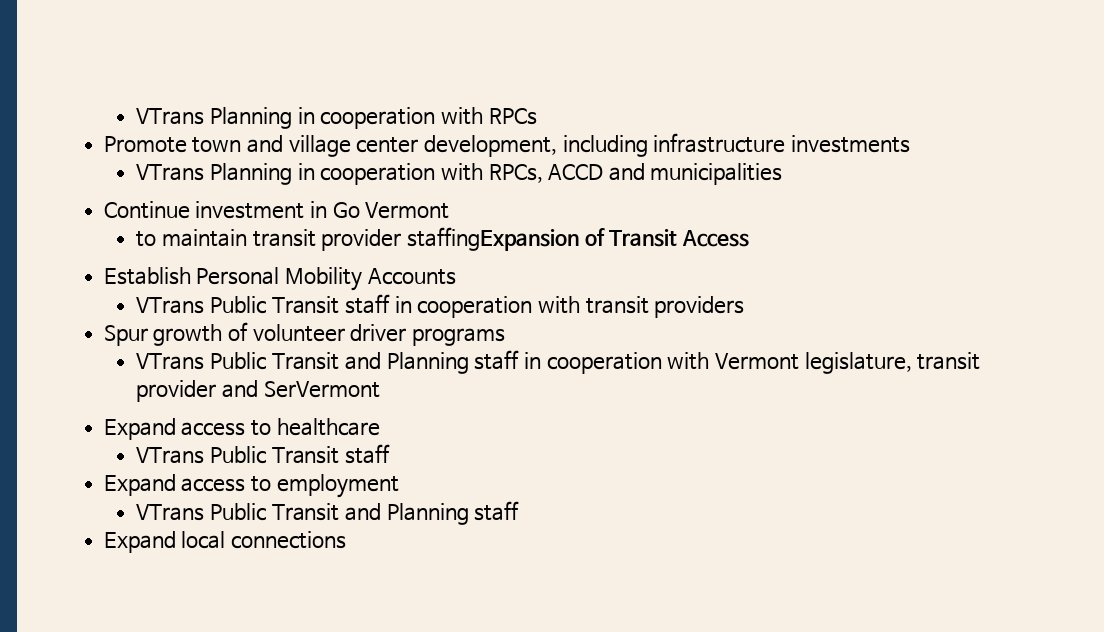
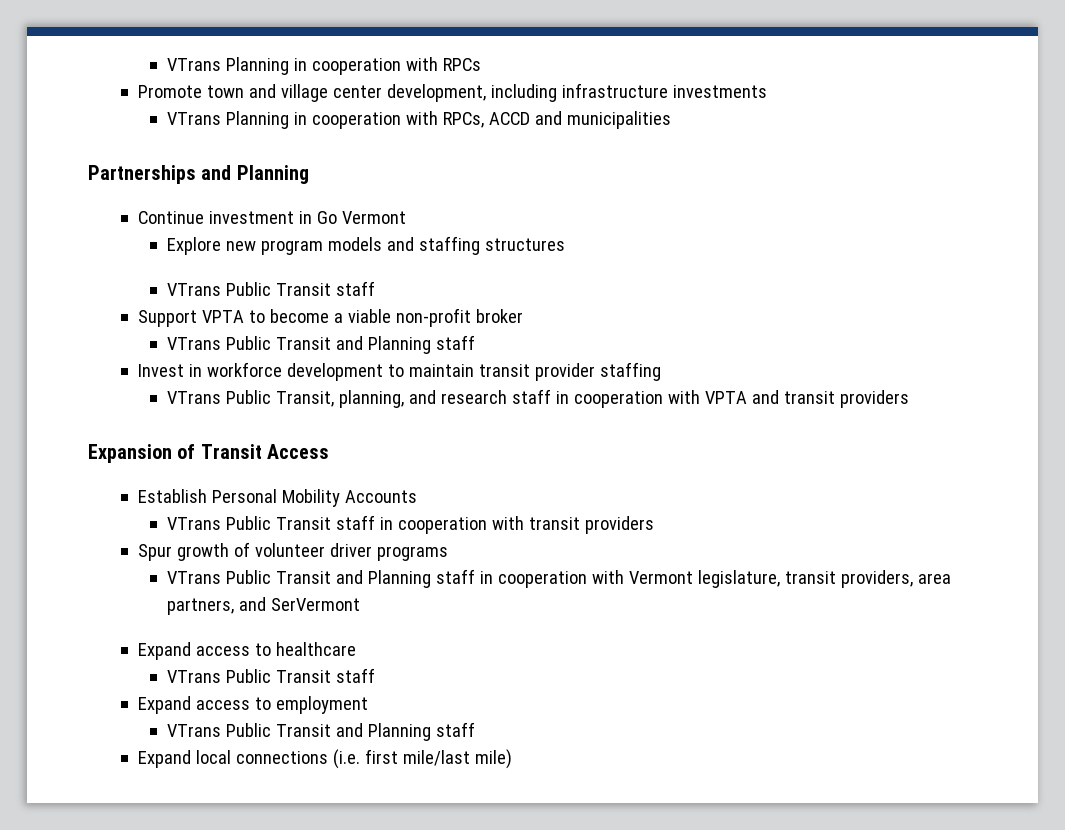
(783, 174) none -> [88,165,309,184] // Partnerships and Planning
[136,227,579,251] to maintain transit provider staffingExpansion -> [166,236,565,255] [166,281,375,296] [137,308,523,327] [166,335,475,354] [137,362,661,381] [166,389,909,408] [88,444,172,463] Explore new program models and staffing structures // VTrans Public Transit staff // Support VPTA to become a viable non-profit broker // VTrans Public Transit and Planning staff // Invest in workforce development to maintain transit provider staffing // VTrans Public Transit, planning, and research staff in cooperation with VPTA and transit providers // Expansion
[136,380,217,402] provider -> [840,570,951,588] [166,598,234,615] providers, area partners,
(346, 540) none -> [332,749,512,769] (i.e. first mile/last mile)

